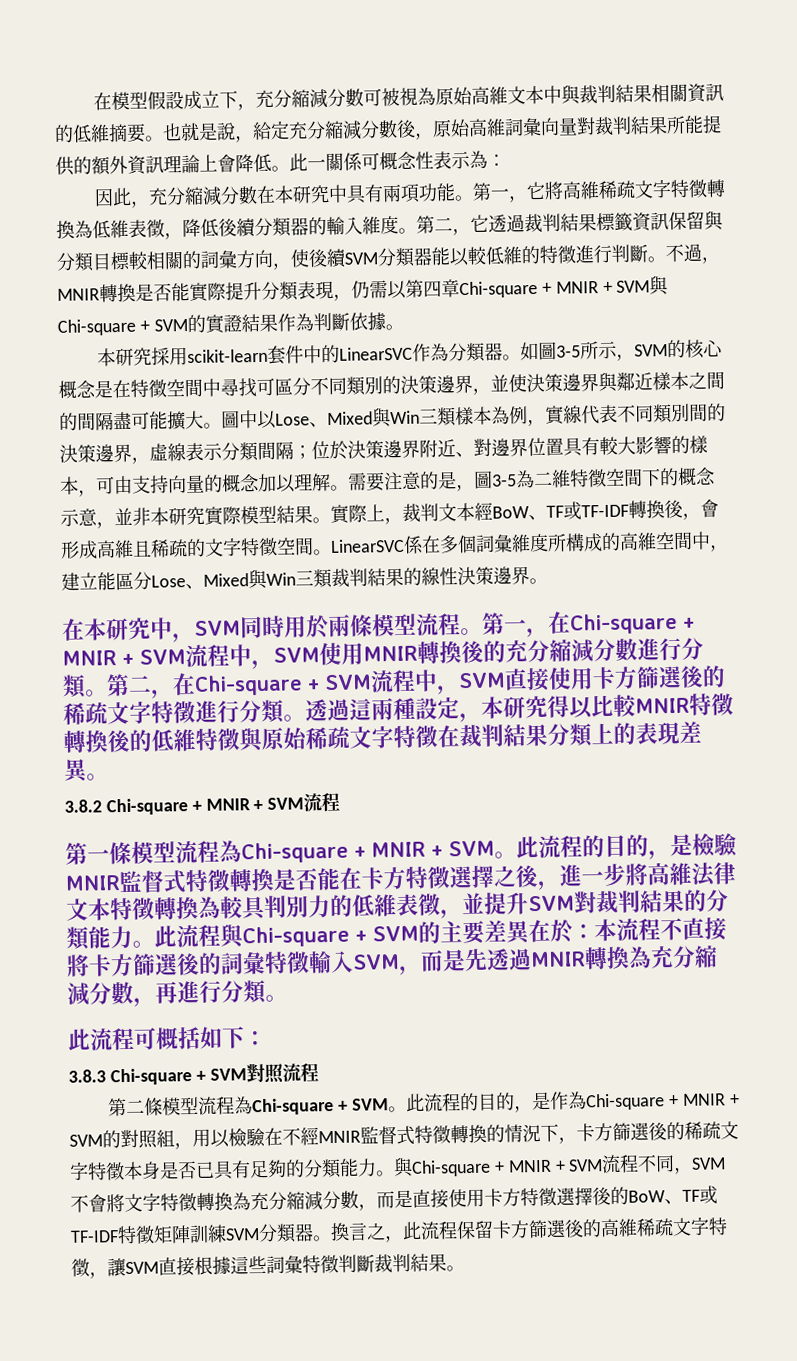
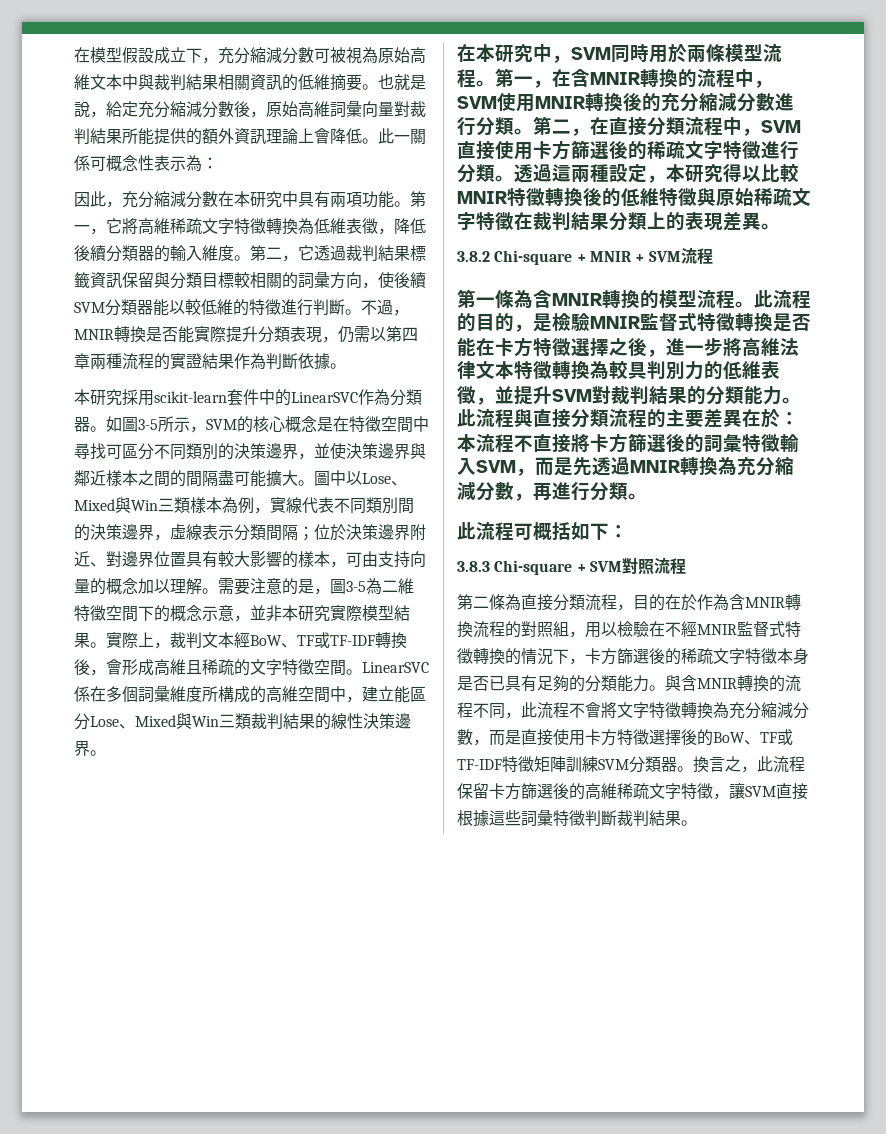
[459,275,670,299] [57,318,188,336] Chi-square + MNIR + SVM與Chi-square + SVM -> [90,353,154,370] 兩種流程
[570,612,695,635] [62,649,186,666] Chi-square + MNIR + SVM -> [571,69,697,88] 含MNIR轉換的
[194,674,372,696] Chi-square + SVM -> [609,117,685,136] 直接分類
[131,840,495,864] 模型流程為Chi-square + MNIR + SVM -> [514,290,735,309] 為含MNIR轉換的模型流程
[242,925,419,948] Chi-square + SVM -> [533,409,647,428] 直接分類流程
[162,1091,740,1116] [69,1134,103,1147] 模型流程為Chi-square + SVM。此流程的目的，是作為Chi-square + MNIR + SVM -> [505,594,801,611] [457,621,505,638] 為直接分類流程，目的在於作為含MNIR轉換流程
[411,1159,604,1177] Chi-square + MNIR + SVM -> [681,675,785,692] 含MNIR轉換的
[691,1157,727,1170] SVM -> [521,702,569,719] 此流程

